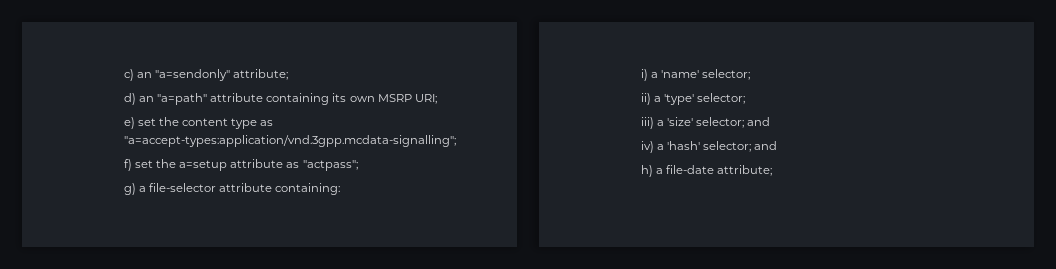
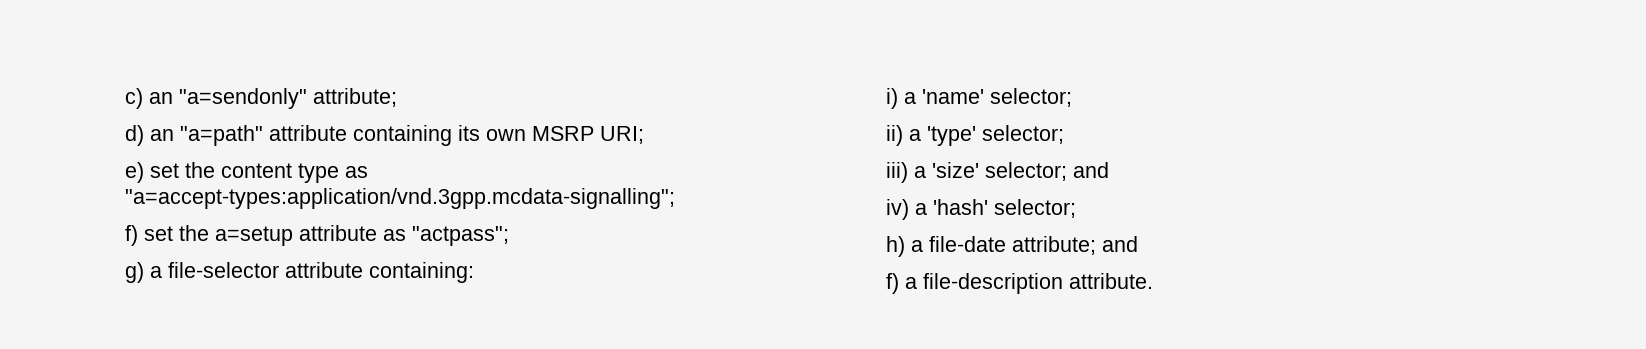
[754,141,778,150] and -> (1077, 208) none
(773, 170) none -> [1102,236,1139,252] [886,273,1154,294] and // f) a file-description attribute.

